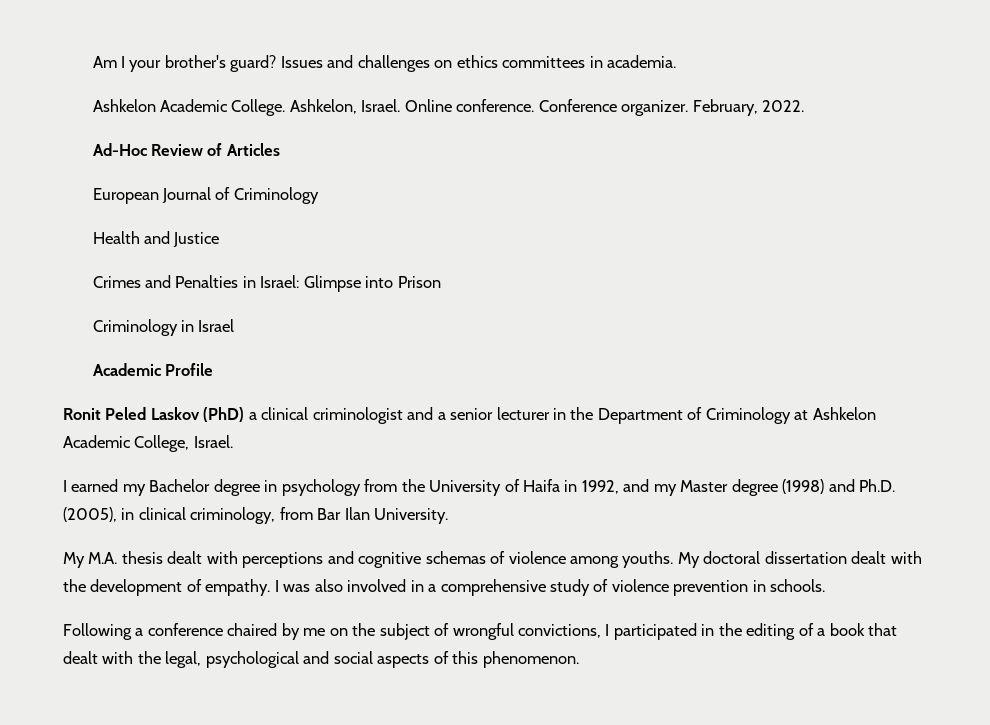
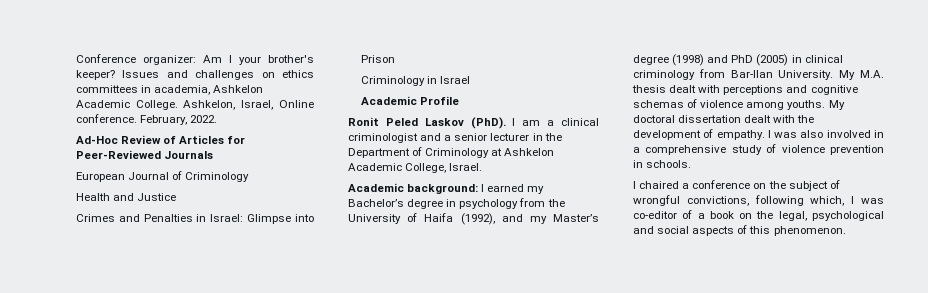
(92, 62) none -> [75,54,196,65] Conference organizer:
[230,55,277,72] guard? -> [75,70,115,80] keeper?
[606,55,676,68] academia. // -> [153,85,210,95] academia,
[361,99,401,112] Israel. -> [241,100,274,110] Israel,
[538,99,689,116] Conference organizer. -> (137, 118) none
(280, 149) none -> [227,136,246,144] [75,150,213,159] for Peer-Reviewed Journals
[203,407,245,422] (PhD) -> [470,117,541,129] (PhD). I am
(233, 441) none -> [348,183,479,194] Academic background:
[149,479,211,492] Bachelor -> [348,199,404,207] Bachelor’s
[564,480,619,494] in 1992, -> [460,213,495,225] (1992),
[680,480,729,492] Master -> [553,214,599,222] Master’s
[859,479,896,492] [63,507,370,524] Ph.D. (2005), in clinical criminology, from Bar Ilan -> [731,54,843,66] [633,69,773,80] PhD (2005) in clinical criminology from Bar-Ilan
(449, 516) // -> (834, 75) none
[63,623,326,640] Following a conference chaired by me -> [633,180,751,189] I chaired a conference
[605,623,898,640] [63,651,134,664] I participated in the editing of a book that dealt with -> [754,195,884,206] [633,210,753,219] following which, I was co-editor of a book on

